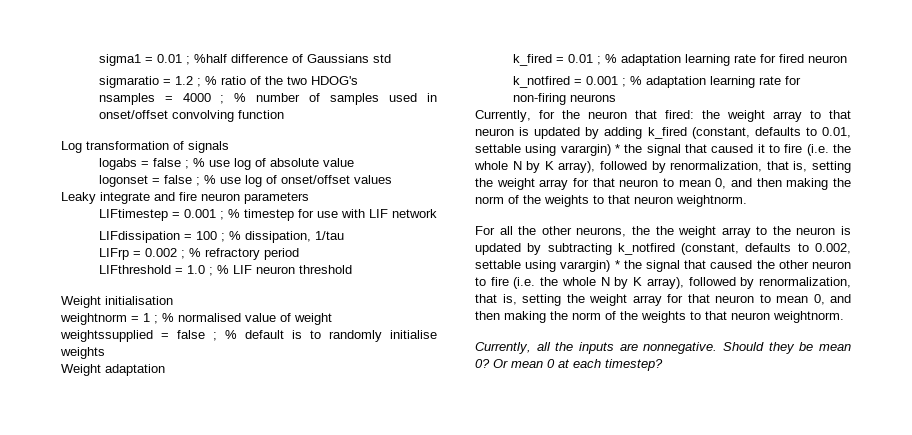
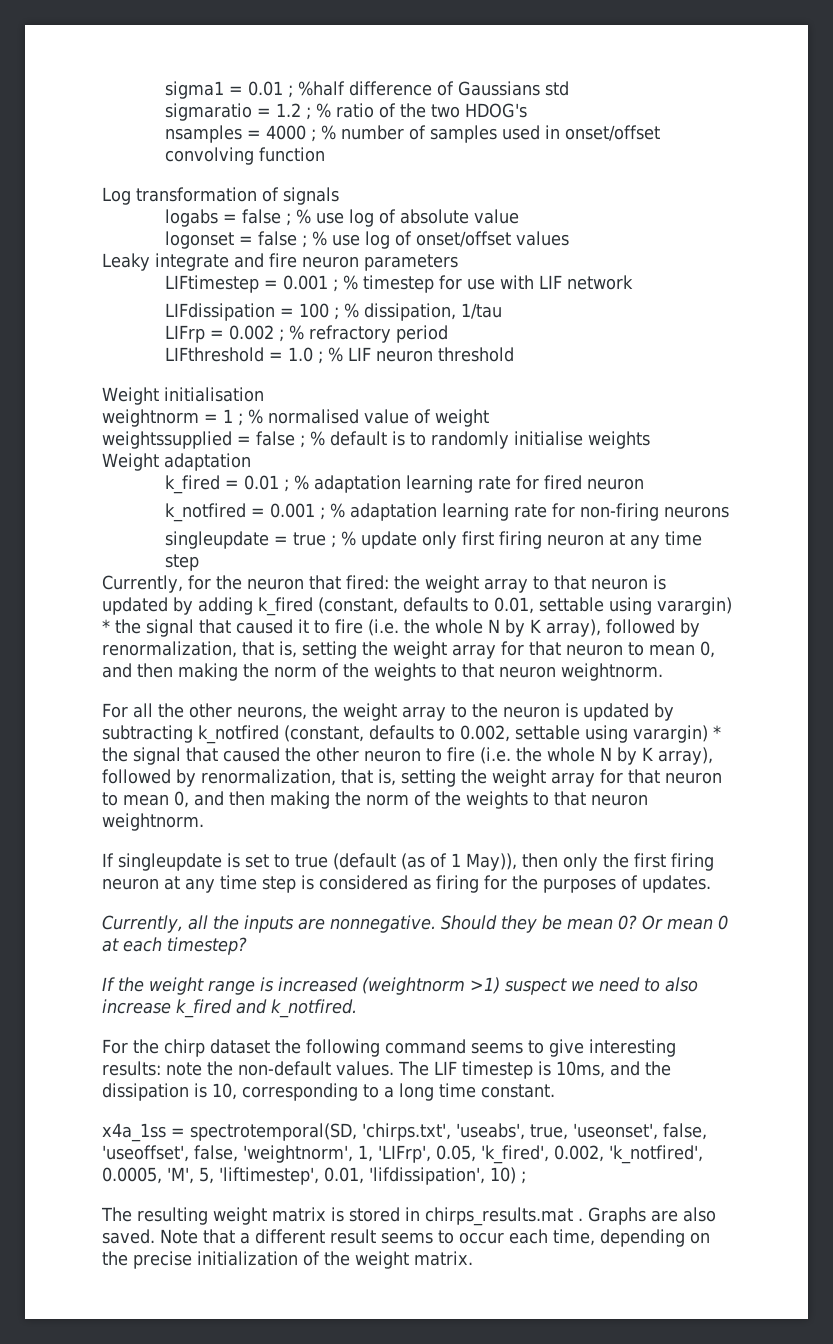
(616, 98) none -> [165,531,703,549] [165,554,200,571] // singleupdate = true ; % update only first firing neuron at any time step
[655,226,674,235] the -> (338, 710) none
(844, 317) none -> [102,853,714,871] [102,875,711,893] // If singleupdate is set to true (default (as of 1 May)), then only the first firing neuron at any time step is considered as firing for the purposes of updates.
(663, 365) none -> [102,977,698,995] [102,999,357,1018] [102,1039,676,1057] [102,1061,671,1079] [102,1083,555,1101] [102,1123,707,1142] [102,1145,703,1164] [102,1167,526,1185] [101,1207,716,1226] [102,1229,710,1247] [102,1251,473,1269] // If the weight range is increased (weightnorm >1) suspect we need to also increase k_fired and k_notfired. // For the chirp dataset the following command seems to give interesting results: note the non-default values. The LIF timestep is 10ms, and the dissipation is 10, corresponding to a long time constant. // x4a_1ss = spectrotemporal(SD, 'chirps.txt', 'useabs', true, 'useonset', false, 'useoffset', false, 'weightnorm', 1, 'LIFrp', 0.05, 'k_fired', 0.002, 'k_notfired', 0.0005, 'M', 5, 'liftimestep', 0.01, 'lifdissipation', 10) ; // The resulting weight matrix is stored in chirps_results.mat . Graphs are also saved. Note that a different result seems to occur each time, depending on the precise initialization of the weight matrix.

